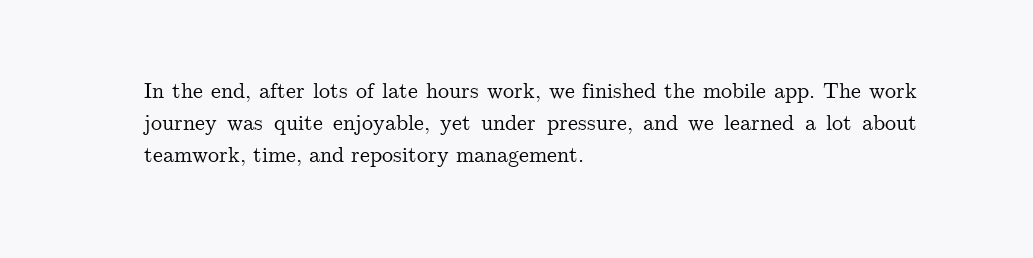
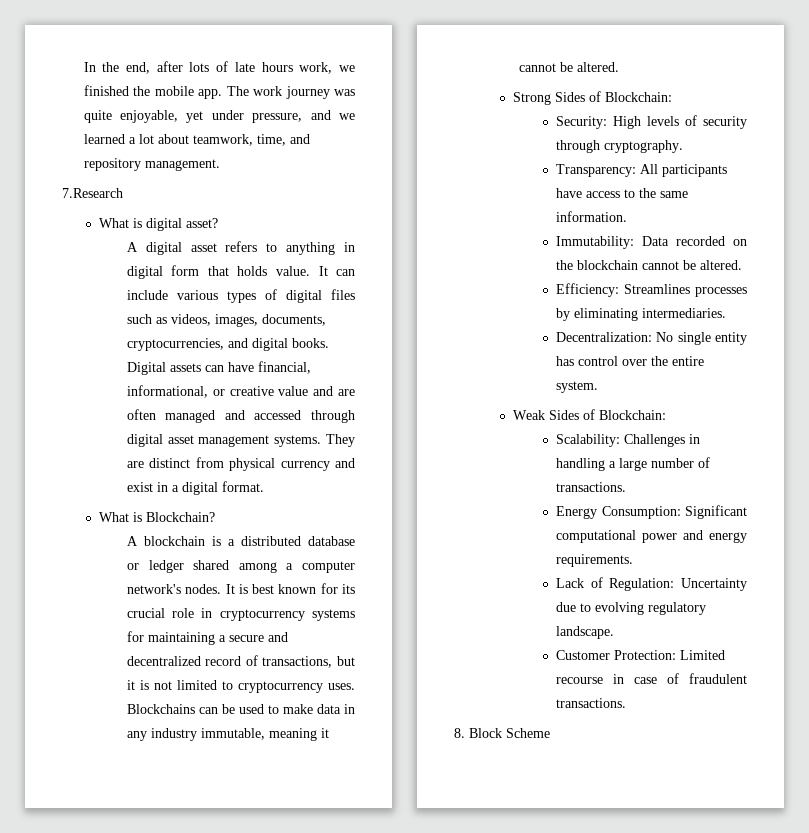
(585, 157) none -> [62,188,123,198] [99,218,219,231] [126,241,355,255] [126,265,355,279] [126,289,355,303] [126,314,326,327] [126,338,329,351] [126,361,311,375] [126,385,355,398] [126,409,355,423] [126,434,355,447] [126,457,355,471] [126,481,264,495] [99,512,216,522] [126,536,355,546] [126,560,355,573] [126,583,355,594] [126,608,355,621] [126,631,288,645] [126,655,355,668] [126,680,355,693] [126,704,355,714] [126,728,329,741] [518,62,619,72] [512,91,672,105] [556,115,747,129] [556,140,684,153] [556,164,728,177] [556,188,689,198] [556,211,628,222] [556,236,747,249] [556,260,743,270] [556,283,747,297] [556,308,727,321] [556,332,747,345] [556,356,705,366] [556,381,599,393] [512,409,666,420] [556,434,701,447] [556,457,711,471] [556,482,627,492] [556,505,747,519] [556,530,747,543] [556,554,634,567] [556,577,747,591] [556,602,707,615] [556,626,615,639] [556,650,726,660] [556,673,747,684] [556,698,627,708] [454,728,550,738] // 7.Research // What is digital asset? // A digital asset refers to anything in digital form that holds value. It can include various types of digital files such as videos, images, documents, cryptocurrencies, and digital books. Digital assets can have financial, informational, or creative value and are often managed and accessed through digital asset management systems. They are distinct from physical currency and exist in a digital format. // What is Blockchain? // A blockchain is a distributed database or ledger shared among a computer network's nodes. It is best known for its crucial role in cryptocurrency systems for maintaining a secure and decentralized record of transactions, but it is not limited to cryptocurrency uses. Blockchains can be used to make data in any industry immutable, meaning it cannot be altered. // Strong Sides of Blockchain: // Security: High levels of security through cryptography. // Transparency: All participants have access to the same information. // Immutability: Data recorded on the blockchain cannot be altered. // Efficiency: Streamlines processes by eliminating intermediaries. // Decentralization: No single entity has control over the entire system. // Weak Sides of Blockchain: // Scalability: Challenges in handling a large number of transactions. // Energy Consumption: Significant computational power and energy requirements. // Lack of Regulation: Uncertainty due to evolving regulatory landscape. // Customer Protection: Limited recourse in case of fraudulent transactions. // 8. Block Scheme

